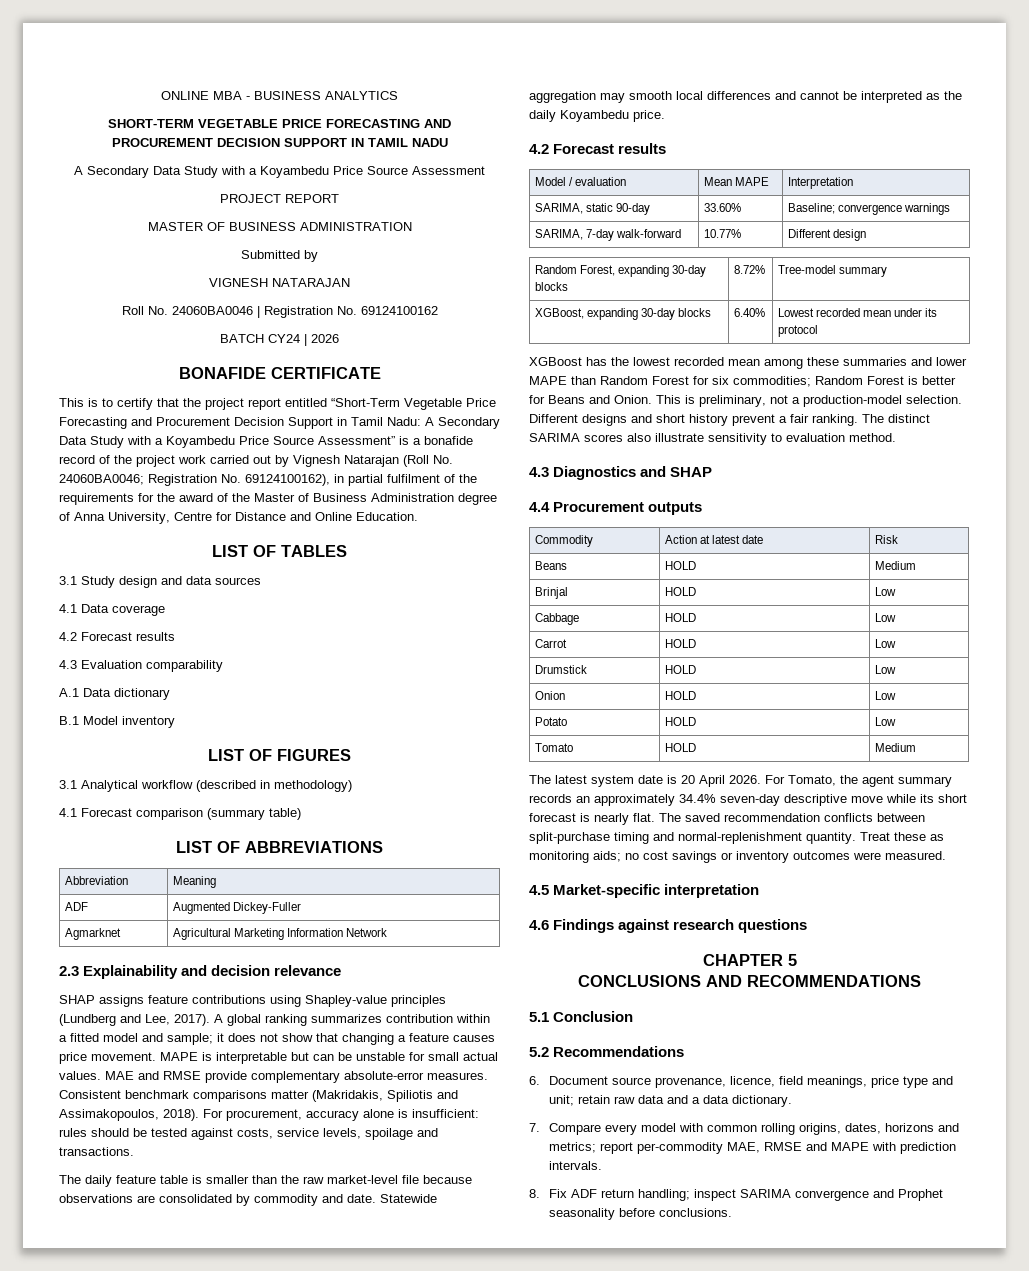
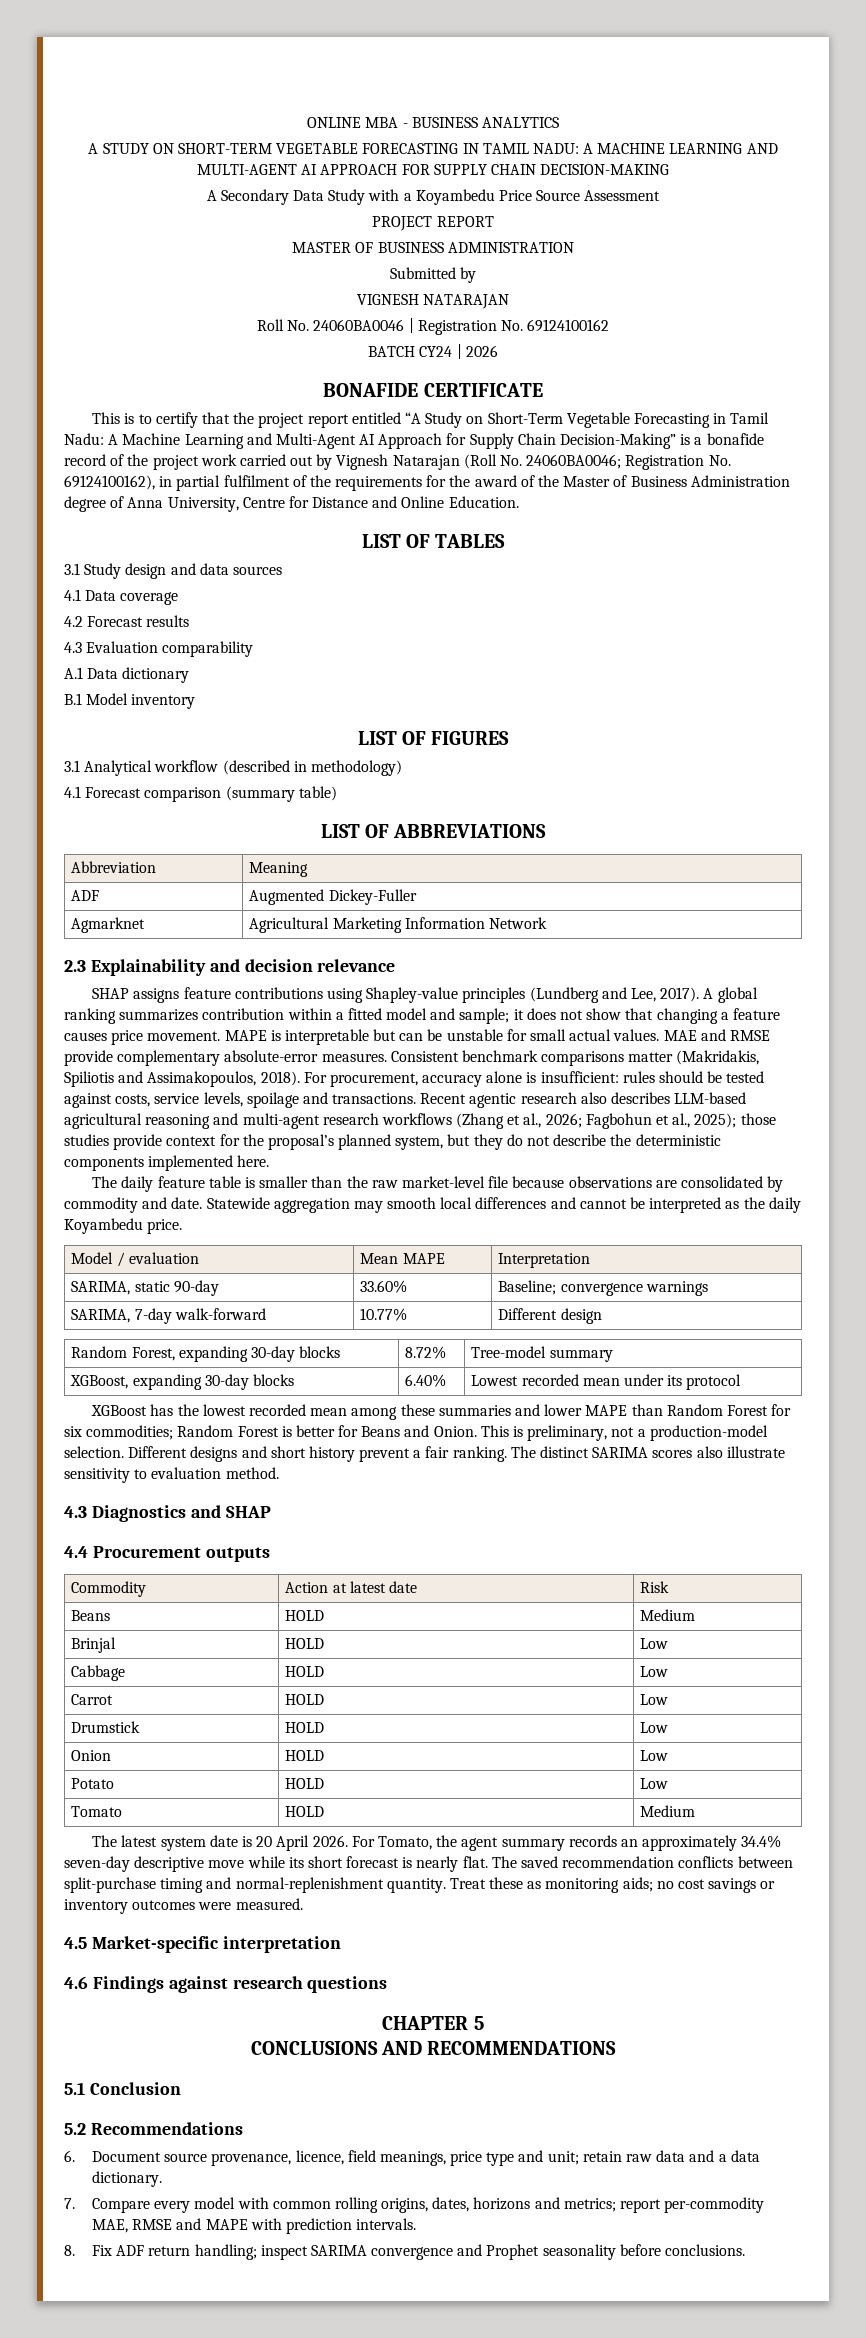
[108,119,451,128] [111,138,448,147] SHORT-TERM VEGETABLE PRICE FORECASTING AND PROCUREMENT DECISION SUPPORT IN TAMIL NADU -> [88,143,778,154] [196,164,670,175] A STUDY ON SHORT-TERM VEGETABLE FORECASTING IN TAMIL NADU: A MACHINE LEARNING AND MULTI-AGENT AI APPROACH FOR SUPPLY CHAIN DECISION-MAKING
[331,398,496,410] [59,417,500,429] [59,436,395,448] “Short-Term Vegetable Price Forecasting and Procurement Decision Support in Tamil Nadu: A Secondary Data Study with a Koyambedu Price Source Assessment” -> [404,412,770,428] [64,433,677,449] “A Study on Short-Term Vegetable Forecasting in Tamil Nadu: A Machine Learning and Multi-Agent AI Approach for Supply Chain Decision-Making”
(134, 1151) none -> [420,1092,747,1108] [64,1113,776,1129] [64,1134,721,1150] [64,1155,270,1171] Recent agentic research also describes LLM-based agricultural reasoning and multi-agent research workflows (Zhang et al., 2026; Fagbohun et al., 2025); those studies provide context for the proposal’s planned system, but they do not describe the deterministic components implemented here.
[529,143,667,154] // 4.2 Forecast results -> (183, 1226) none

